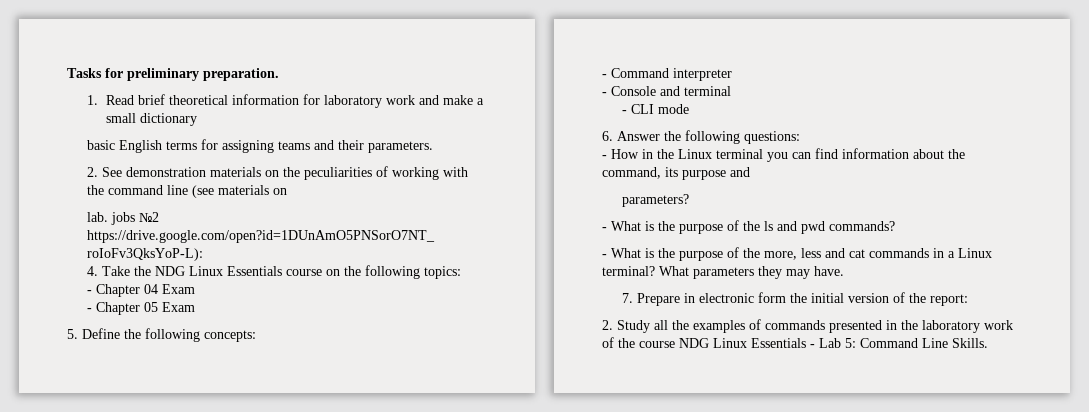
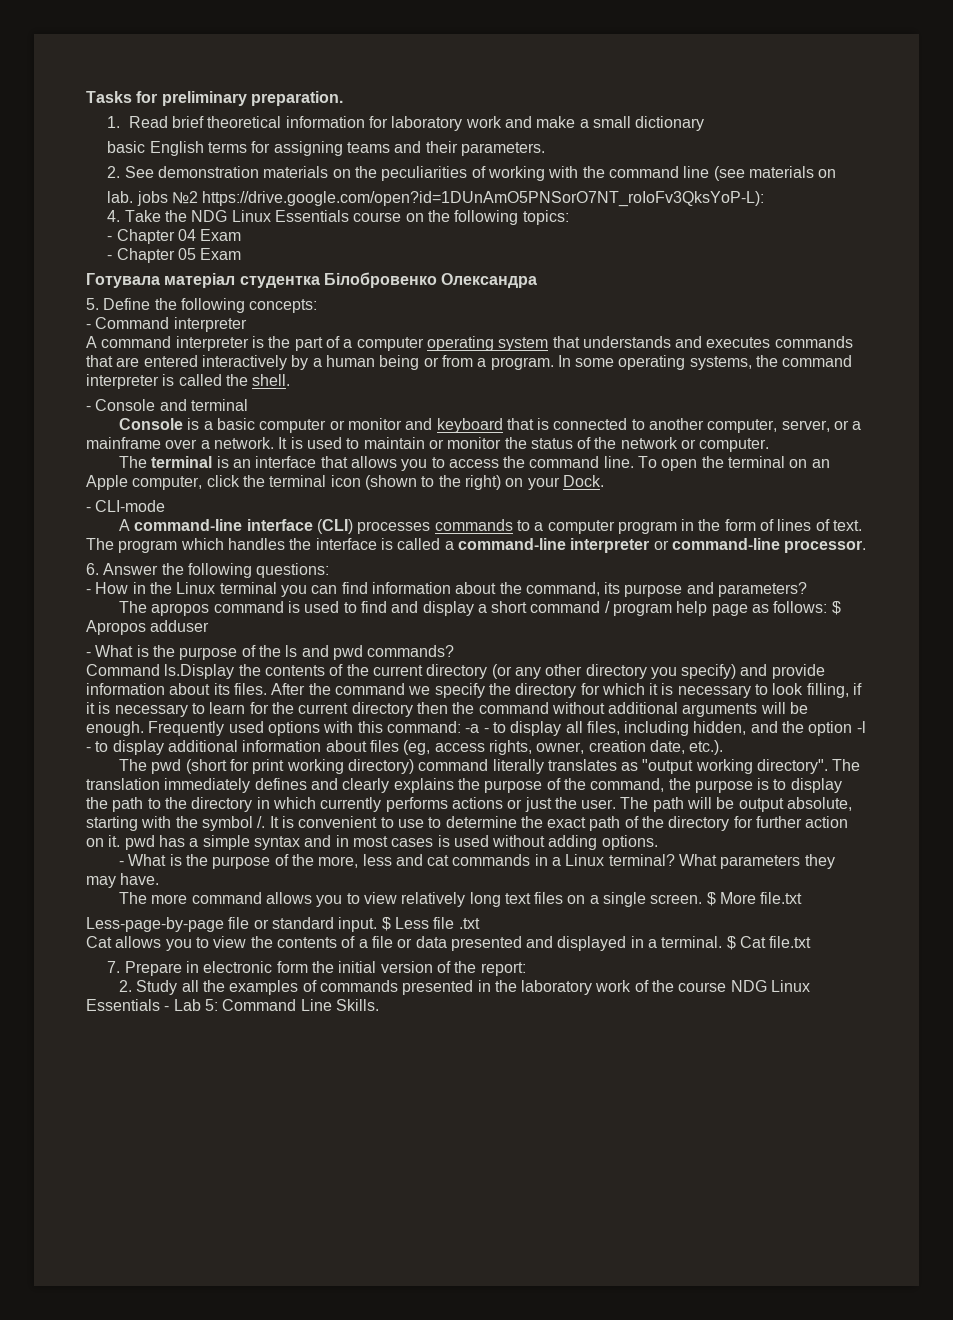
(195, 307) none -> [86,272,538,288] // Готувала матеріал студентка Білобровенко Олександра
[602,86,731,96] [621,104,689,114] - Console and terminal // - CLI mode -> [86,336,853,351] [86,355,853,370] [86,374,291,389] [86,399,248,411] [118,418,862,433] [86,437,770,452] [118,456,830,471] [86,475,604,490] [86,500,166,512] [118,519,863,534] [86,538,867,553] A command interpreter is the part of a computer operating system that understands and executes commands that are entered interactively by a human being or from a program. In some operating systems, the command interpreter is called the shell. // - Console and terminal // Console is a basic computer or monitor and keyboard that is connected to another computer, server, or a mainframe over a network. It is used to maintain or monitor the status of the network or computer. // The terminal is an interface that allows you to access the command line. To open the terminal on an Apple computer, click the terminal icon (shown to the right) on your Dock. // - CLI-mode // A command-line interface (CLI) processes commands to a computer program in the form of lines of text. The program which handles the interface is called a command-line interpreter or command-line processor.
[621,194,689,207] // parameters? -> [718,582,808,597] [118,601,841,616] [86,620,210,635] parameters? // The apropos command is used to find and display a short command / program help page as follows: $ Apropos adduser
(895, 226) none -> [86,664,825,679] [86,683,863,698] [86,702,809,717] [86,721,866,736] [86,740,724,755] [118,759,861,774] [86,778,842,793] [86,797,853,812] [86,816,849,831] [86,835,658,850] // Command ls.Display the contents of the current directory (or any other directory you specify) and provide information about its files. After the command we specify the directory for which it is necessary to look filling, if it is necessary to learn for the current directory then the command without additional arguments will be enough. Frequently used options with this command: -a - to display all files, including hidden, and the option -l - to display additional information about files (eg, access rights, owner, creation date, etc.). // The pwd (short for print working directory) command literally translates as "output working directory". The translation immediately defines and clearly explains the purpose of the command, the purpose is to display the path to the directory in which currently performs actions or just the user. The path will be output absolute, starting with the symbol /. It is convenient to use to determine the exact path of the directory for further action on it. pwd has a simple syntax and in most cases is used without adding options.
(844, 271) none -> [118,892,803,907] [86,917,480,932] [86,936,812,951] // The more command allows you to view relatively long text files on a single screen. $ More file.txt // Less-page-by-page file or standard input. $ Less file .txt // Cat allows you to view the contents of a file or data presented and displayed in a terminal. $ Cat file.txt

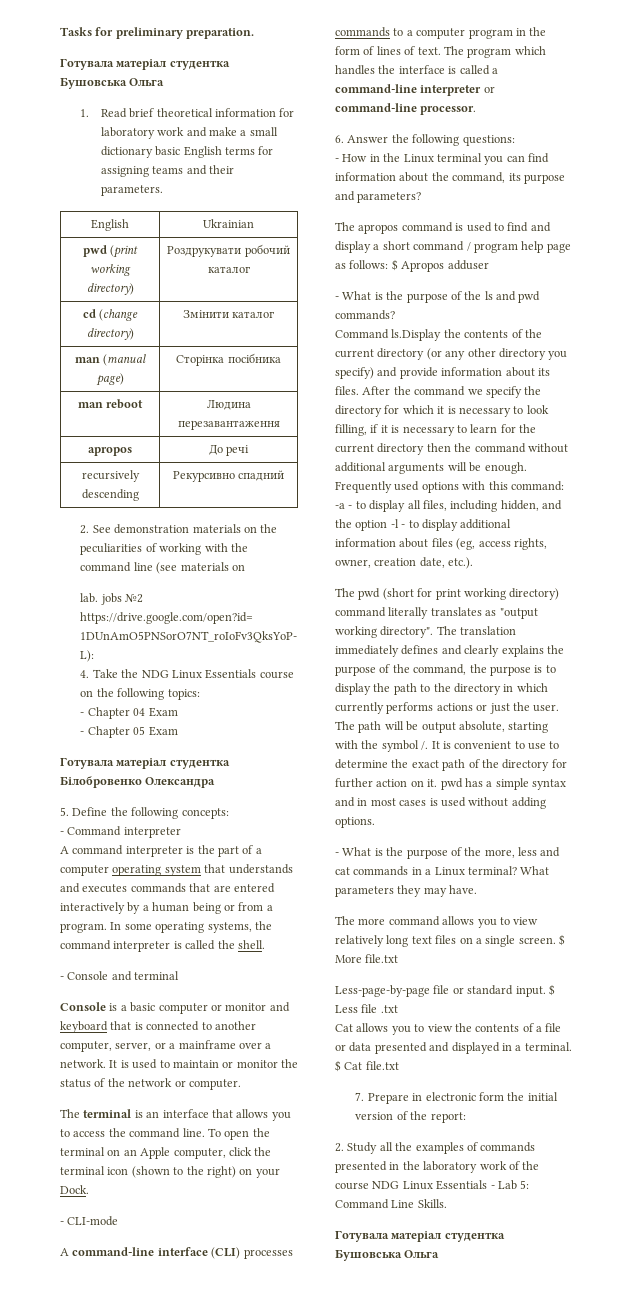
(343, 98) none -> [60,58,230,70] [60,77,165,89] // Готувала матеріал студентка Бушовська Ольга
(705, 123) // -> (153, 152) none
(545, 149) none -> [91,219,129,231] [203,219,254,228] [82,245,139,258] [90,264,131,276] [86,283,134,295] [167,244,290,257] [207,266,250,273] [82,309,139,321] [86,328,134,340] [182,310,275,318] [74,354,147,366] [95,373,124,386] [176,353,281,366] [77,399,144,409] [206,399,251,410] [177,420,280,430] [88,447,132,456] [208,444,250,456] [81,470,140,482] [81,489,139,501] [172,470,285,482] // English | Ukrainian // pwd (print working directory) | Роздрукувати робочий каталог // cd (change directory) | Змінити каталог // man (manual page) | Сторінка посібника // man reboot | Людина перезавантаження // apropos | До речі // recursively descending | Рекурсивно спадний
(379, 1005) none -> [335,1230,505,1242] [335,1249,440,1261] // Готувала матеріал студентка Бушовська Ольга

